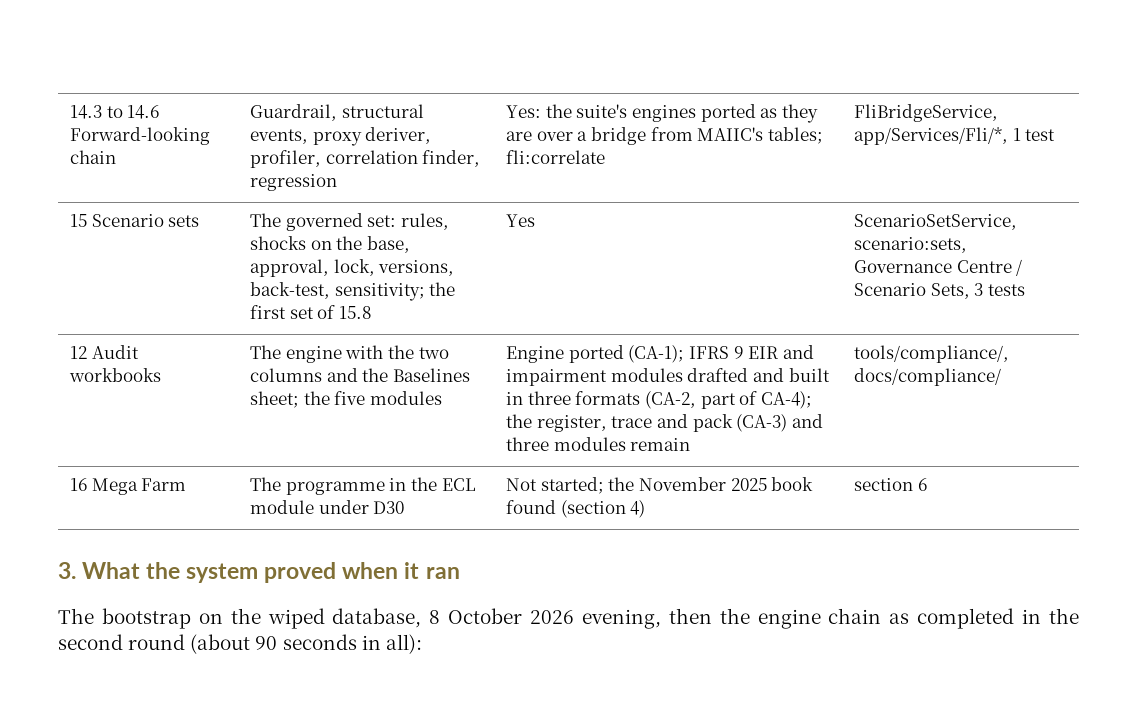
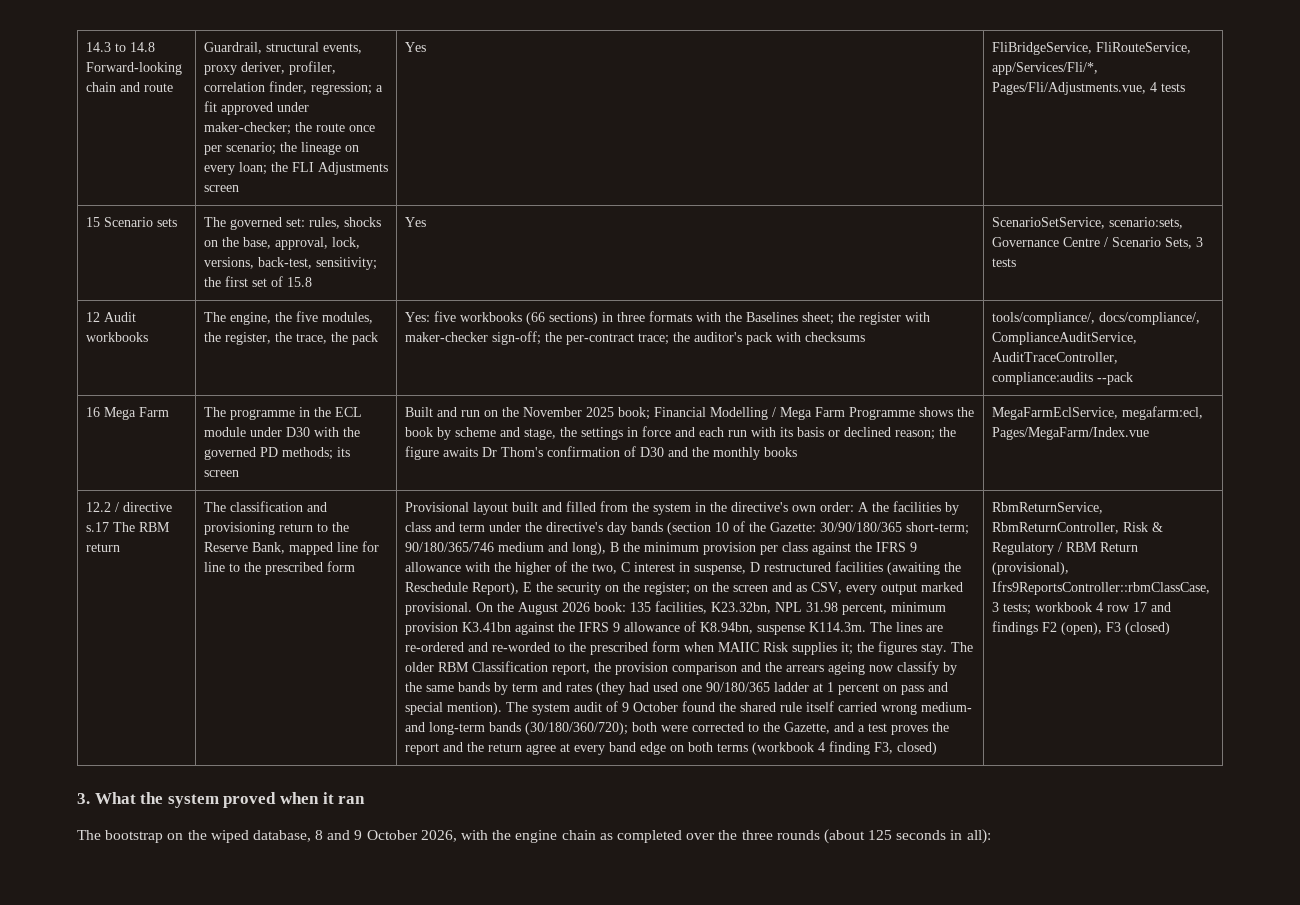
[127,105,160,119] 14.6 -> [129,42,155,52] 14.8
(117, 157) none -> [119,82,173,92] and route
[250,174,338,191] [506,104,818,123] [506,127,823,145] [506,150,606,164] [854,104,999,122] [854,127,1056,145] regression | Yes: the suite's engines ported as they are over a bridge from MAIIC's tables; fli:correlate | FliBridgeService, app/Services/Fli/*, 1 test -> [310,82,383,95] [203,101,309,115] [203,122,375,135] [203,142,359,155] [203,162,388,175] [203,185,239,192] [404,42,426,52] [991,42,1191,55] [991,62,1098,75] [991,82,1185,95] regression; a fit approved under maker-checker; the route once per scenario; the lineage on every loan; the FLI Adjustments screen | Yes | FliBridgeService, FliRouteService, app/Services/Fli/*, Pages/Fli/Adjustments.vue, 4 tests
[285,345,449,363] [250,368,471,382] [250,391,443,408] [506,345,814,363] [506,368,830,386] [506,391,812,409] [506,414,823,432] [506,437,691,451] [854,345,1010,363] [854,368,1002,386] engine with the two columns and the Baselines sheet; the five modules | Engine ported (CA-1); IFRS 9 EIR and impairment modules drafted and built in three formats (CA-2, part of CA-4); the register, trace and pack (CA-3) and three modules remain | tools/compliance/, docs/compliance/ -> [229,311,373,325] [203,332,378,345] [404,311,930,325] [404,331,865,345] [991,312,1200,325] [991,332,1137,345] [991,352,1118,364] [991,372,1133,385] engine, the five modules, the register, the trace, the pack | Yes: five workbooks (66 sections) in three formats with the Baselines sheet; the register with maker-checker sign-off; the per-contract trace; the auditor's pack with checksums | tools/compliance/, docs/compliance/, ComplianceAuditService, AuditTraceController, compliance:audits --pack
[506,477,814,494] [506,500,646,518] [854,478,927,491] | Not started; the November 2025 book found (section 4) | section 6 -> [313,427,360,437] [203,447,350,460] [203,470,239,477] [404,407,974,420] [404,426,956,440] [404,446,797,460] [991,406,1203,420] [991,427,1149,440] [85,502,172,512] [85,522,170,532] [85,543,120,552] [203,501,327,512] [203,522,349,535] [203,541,379,555] [203,561,355,575] [404,501,959,515] [404,521,969,535] [404,542,917,555] [404,561,961,575] [404,582,963,595] [404,601,946,615] [404,621,943,635] [404,641,973,655] [404,661,957,675] [404,682,948,695] [404,701,972,715] [404,722,949,735] [404,741,937,755] [991,502,1103,514] [991,522,1163,534] [991,542,1138,555] [991,562,1069,575] [991,581,1210,595] [991,602,1171,615] [991,621,1170,635] with the governed PD methods; its screen | Built and run on the November 2025 book; Financial Modelling / Mega Farm Programme shows the book by scheme and stage, the settings in force and each run with its basis or declined reason; the figure awaits Dr Thom's confirmation of D30 and the monthly books | MegaFarmEclService, megafarm:ecl, Pages/MegaFarm/Index.vue // 12.2 / directive s.17 The RBM return | The classification and provisioning return to the Reserve Bank, mapped line for line to the prescribed form | Provisional layout built and filled from the system in the directive's own order: A the facilities by class and term under the directive's day bands (section 10 of the Gazette: 30/90/180/365 short-term; 90/180/365/746 medium and long), B the minimum provision per class against the IFRS 9 allowance with the higher of the two, C interest in suspense, D restructured facilities (awaiting the Reschedule Report), E the security on the register; on the screen and as CSV, every output marked provisional. On the August 2026 book: 135 facilities, K23.32bn, NPL 31.98 percent, minimum provision K3.41bn against the IFRS 9 allowance of K8.94bn, suspense K114.3m. The lines are re-ordered and re-worded to the prescribed form when MAIIC Risk supplies it; the figures stay. The older RBM Classification report, the provision comparison and the arrears ageing now classify by the same bands by term and rates (they had used one 90/180/365 ladder at 1 percent on pass and special mention). The system audit of 9 October found the shared rule itself carried wrong medium- and long-term bands (30/180/360/720); both were corrected to the Gazette, and a test proves the report and the return agree at every band edge on both terms (workbook 4 finding F3, closed) | RbmReturnService, RbmReturnController, Risk & Regulatory / RBM Return (provisional), Ifrs9ReportsController::rbmClassCase, 3 tests; workbook 4 row 17 and findings F2 (open), F3 (closed)
[448,608,712,629] October 2026 evening, then -> [327,830,489,842] and 9 October 2026, with
[1022,608,1079,624] [58,634,278,654] in the second round (about 90 -> [686,829,893,844] over the three rounds (about 125

